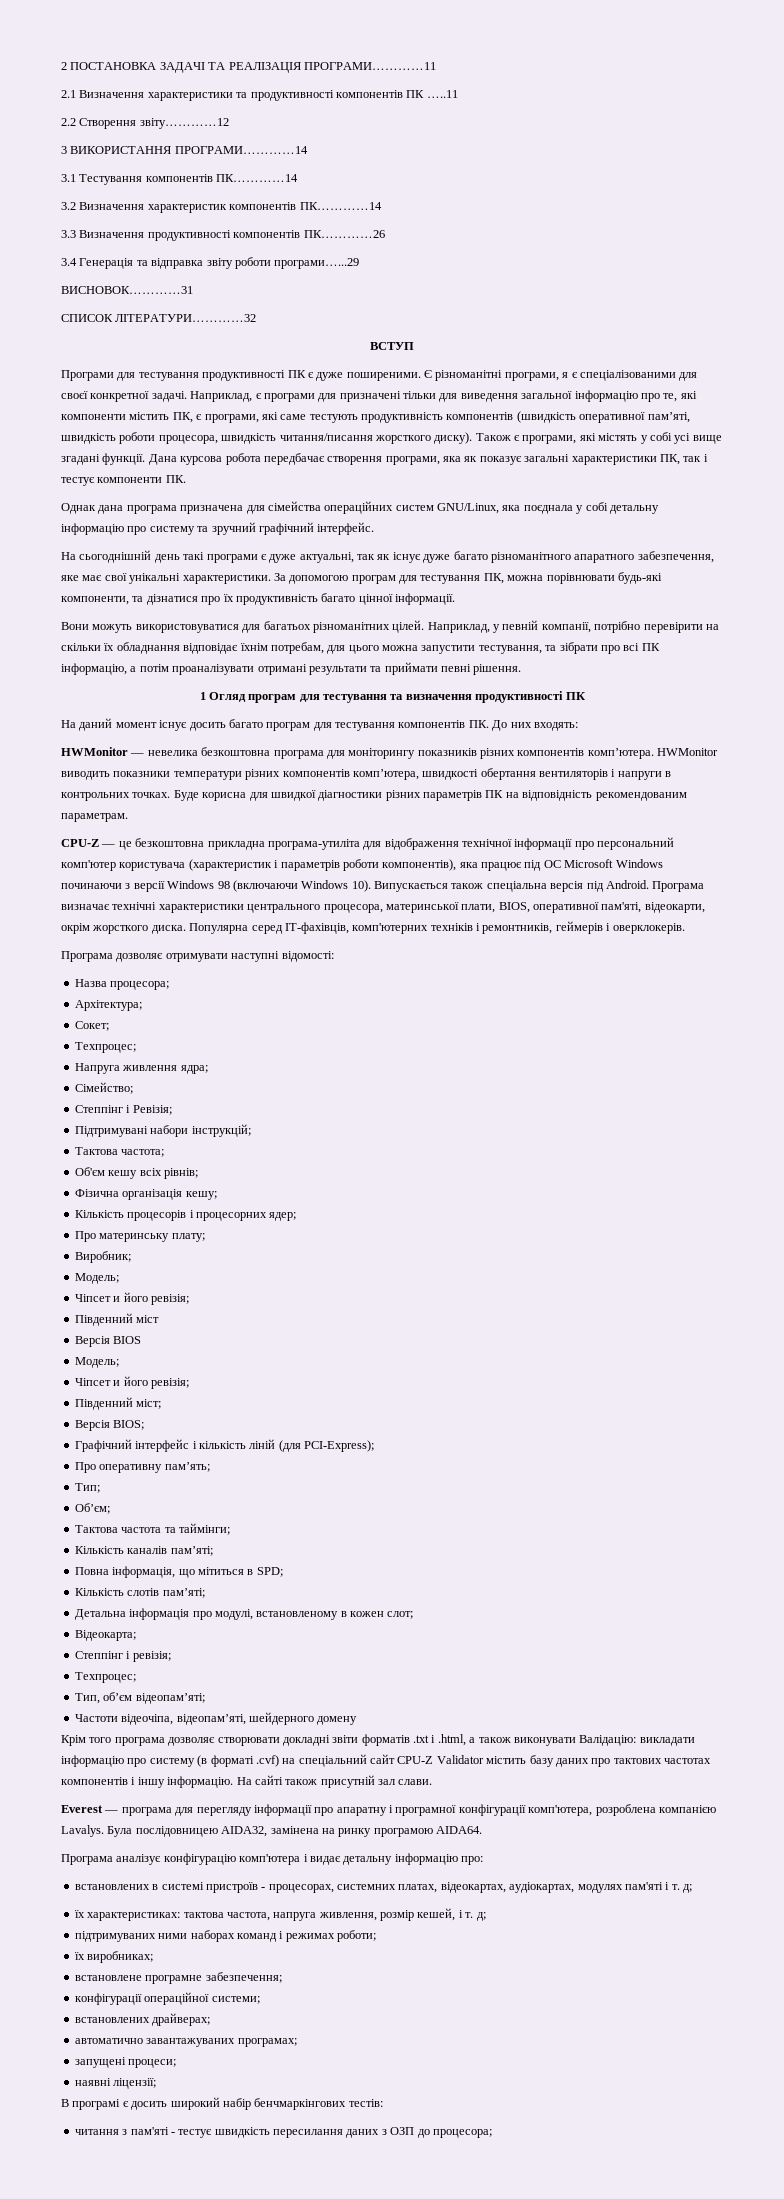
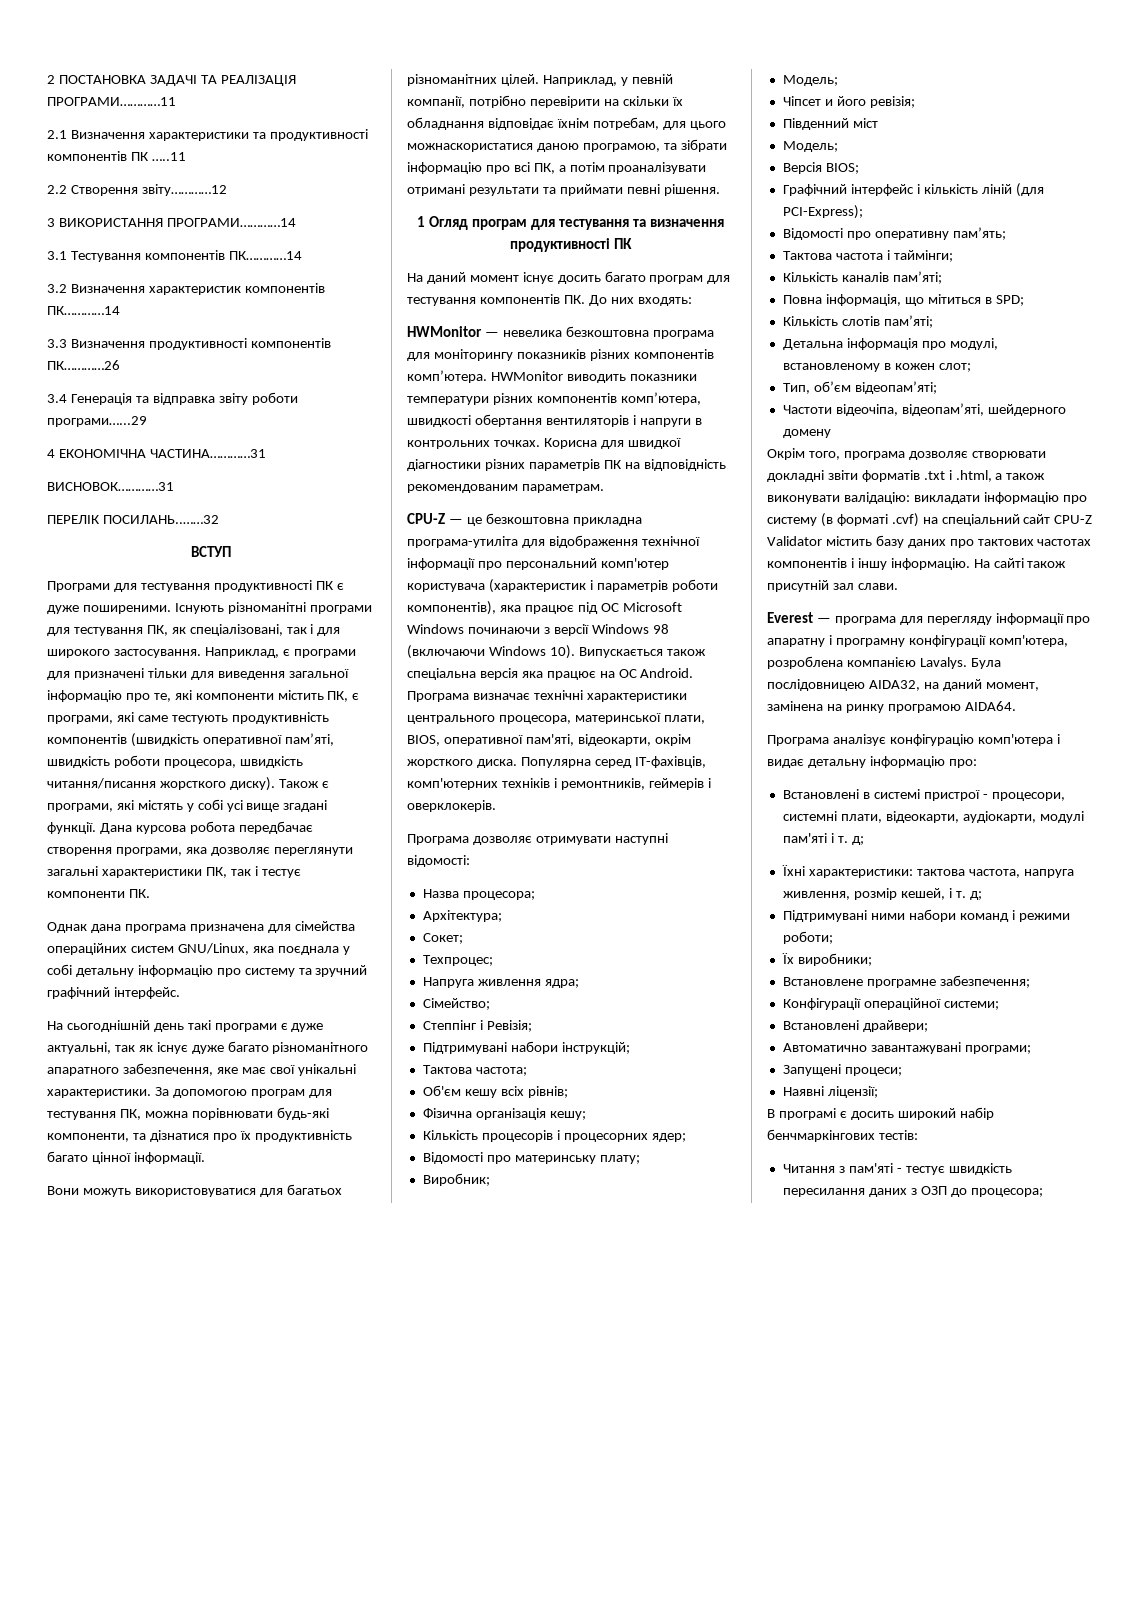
(360, 263) none -> [47,449,266,458] // 4 ЕКОНОМІЧНА ЧАСТИНА…………31
[61,314,257,322] СПИСОК ЛІТЕРАТУРИ…………32 -> [47,515,219,524] ПЕРЕЛІК ПОСИЛАНЬ..……32
[424,370,698,381] [61,391,187,402] Є різноманітні програми, я є спеціалізованими для своєї конкретної задачі. -> [174,602,372,614] [47,624,341,636] [47,649,201,658] Існують різноманітні програми для тестування ПК, як спеціалізовані, так і для широкого застосування.
[464,456,522,465] як показує -> [210,847,353,856] дозволяє переглянути
[382,645,542,654] можна запустити тестування, -> [407,143,660,152] можнаскористатися даною програмою,
(598, 648) none -> [407,162,482,174] інформацію
[641,643,660,651] [61,663,127,675] ПК інформацію, -> [533,163,555,174] ПК,
[173,790,247,801] Буде корисна -> [543,438,597,449] Корисна
[586,881,604,892] під -> [521,669,637,680] яка працює на ОС
[74,1231,96,1242] Про -> [422,1152,511,1164] Відомості про
[74,1336,142,1347] [74,1357,119,1368] [74,1376,189,1389] [74,1397,162,1410] // Версія BIOS // Модель; // Чіпсет и його ревізія; // Південний міст; -> [782,141,838,152] // Модель;
[74,1462,96,1473] Про -> [782,228,871,240] Відомості про
[74,1483,100,1493] [74,1503,110,1514] // Тип; // Об’єм; -> (1006, 233) none
[164,1527,176,1533] та -> [886,250,890,260] і
[74,1630,136,1641] [74,1651,171,1662] [74,1672,136,1683] // Відеокарта; // Степпінг і ревізія; // Техпроцес; -> (971, 367) none
[61,1735,112,1746] Крім того -> [767,448,840,460] Окрім того,
[579,1735,637,1746] Валідацію: -> [843,492,910,504] валідацію:
[395,1805,457,1816] програмної -> [835,638,905,647] програмну
(268, 1831) none -> [923,679,1039,691] на даний момент,
[74,1884,150,1890] встановлених -> [782,789,859,799] Встановлені
[205,1882,623,1893] пристроїв - процесорах, системних платах, відеокартах, аудіокартах, модулях -> [923,790,1065,801] [782,811,1084,823] пристрої - процесори, системні плати, відеокарти, аудіокарти, модулі
[74,1910,181,1921] їх характеристиках: -> [781,865,913,878] Їхні характеристики:
[74,1930,235,1942] підтримуваних ними наборах -> [782,909,956,922] Підтримувані ними набори
[285,1933,335,1942] режимах -> [1018,913,1070,922] режими
[74,1951,154,1963] [74,1975,142,1981] їх виробниках; // встановлене -> [781,953,872,966] [782,977,863,986] Їх виробники; // Встановлене
[74,1993,142,2005] конфігурації -> [782,998,861,1010] Конфігурації
[74,2013,211,2026] [74,2038,297,2047] [74,2057,126,2068] встановлених драйверах; // автоматично завантажуваних програмах; // запущені -> [782,1020,928,1032] [782,1042,1031,1054] [782,1064,841,1076] Встановлені драйвери; // Автоматично завантажувані програми; // Запущені
[74,2078,111,2086] наявні -> [782,1086,824,1096] Наявні
[74,2129,119,2135] читання -> [782,1164,835,1173] Читання

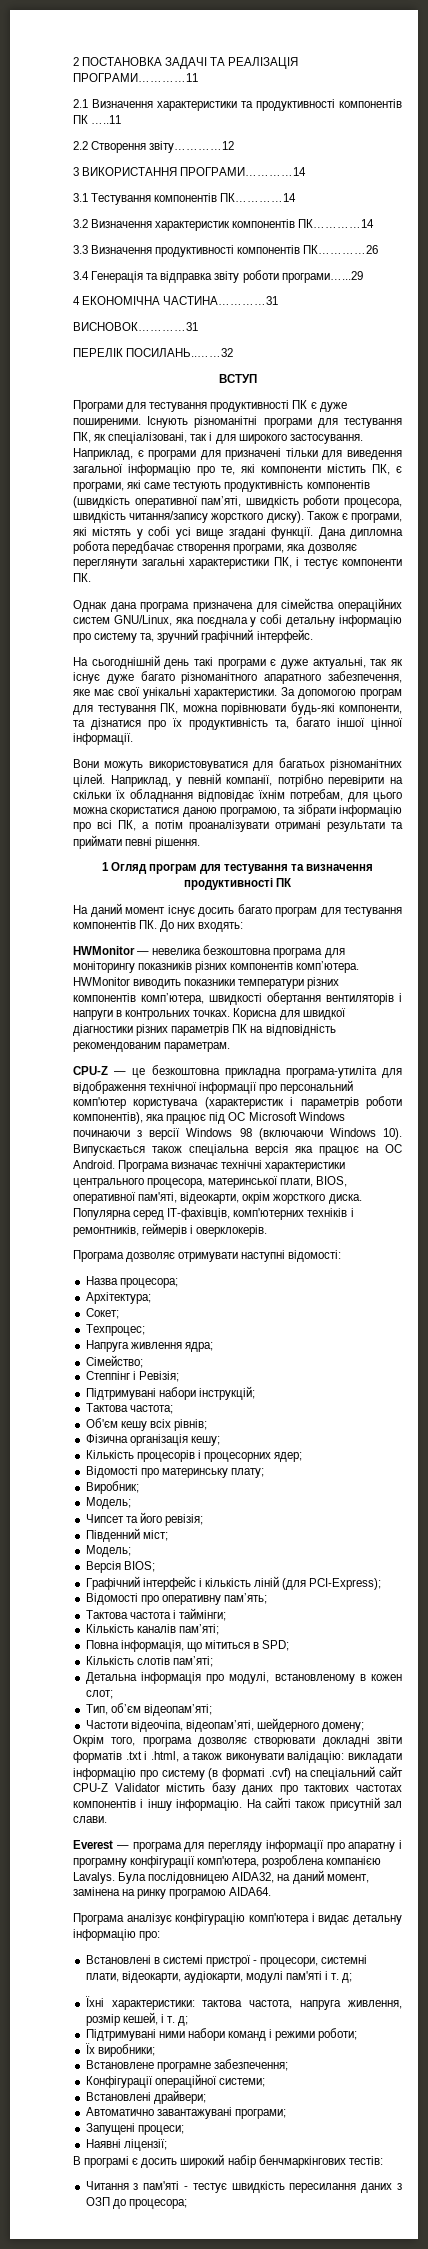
[47,778,156,789] читання/писання -> [129,511,209,523] читання/запису
[135,825,186,834] курсова -> [350,529,404,539] дипломна
[230,869,251,876] так -> (292, 562) none
[298,968,312,975] та -> [140,633,155,642] та,
[47,1151,88,1162] багато -> [275,717,365,729] та, багато іншої
[407,143,533,152] можнаскористатися -> [73,807,180,817] можна скористатися
[782,96,833,106] Чіпсет и -> [85,1514,138,1523] Чипсет та
[852,118,878,128] міст -> [142,1530,168,1541] міст;
[782,429,831,438] домену -> [322,1722,365,1732] домену;

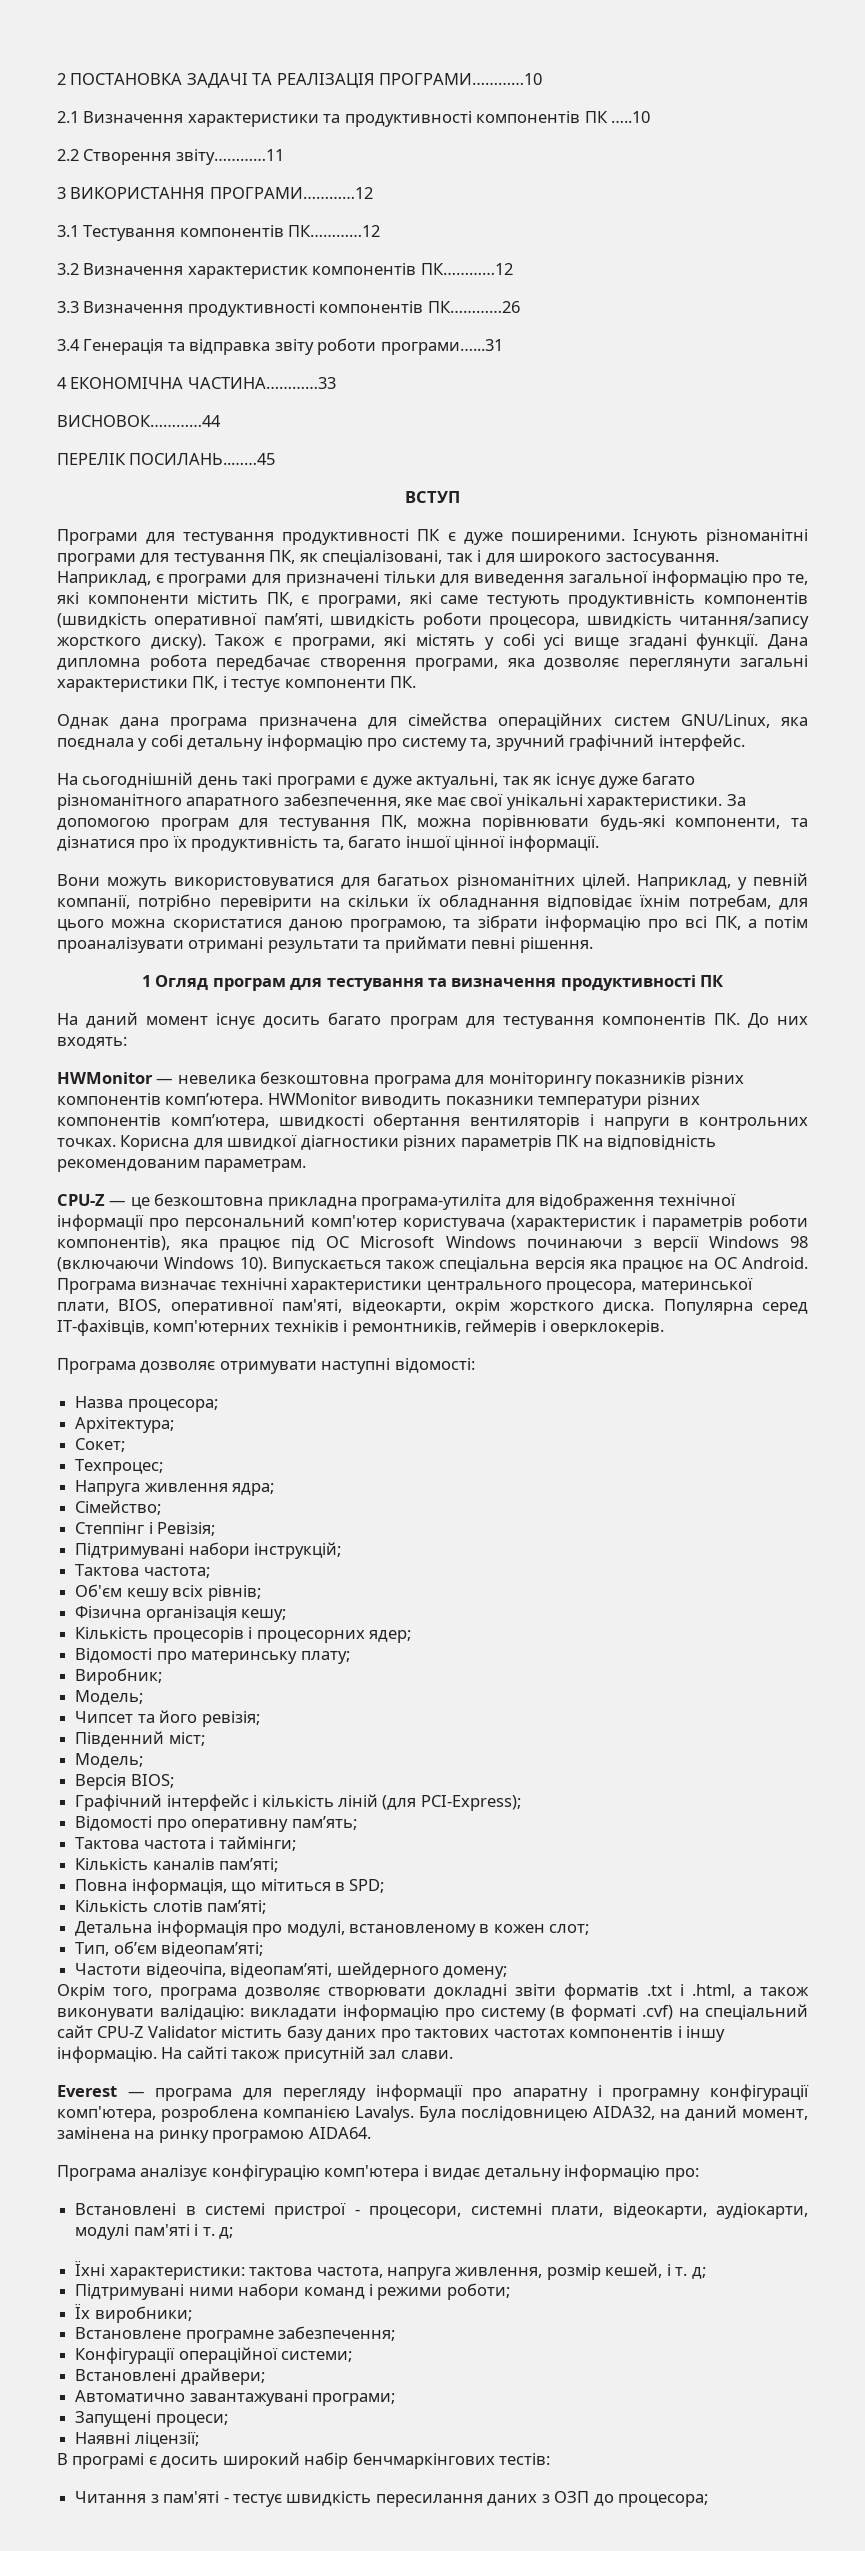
[73,73,198,82] ПРОГРАМИ…………11 -> [379,73,543,85] ПРОГРАМИ…………10
[91,115,122,124] …..11 -> [611,111,651,123] …..10
[149,141,235,153] звіту…………12 -> [175,149,284,165] звіту…………11
[180,167,307,176] ПРОГРАМИ…………14 -> [209,187,373,199] ПРОГРАМИ…………12
[220,193,297,202] ПК…………14 -> [288,225,381,237] ПК…………12
[298,219,375,228] ПК…………14 -> [420,263,513,275] ПК…………12
[281,271,363,283] програми…...29 -> [380,339,503,355] програми…...31
[163,296,279,305] [73,322,198,331] ЧАСТИНА…………31 // ВИСНОВОК…………31 -> [187,377,336,389] [57,415,221,427] ЧАСТИНА…………33 // ВИСНОВОК…………44
[126,348,234,357] ПОСИЛАНЬ..……32 -> [129,453,276,465] ПОСИЛАНЬ..……45

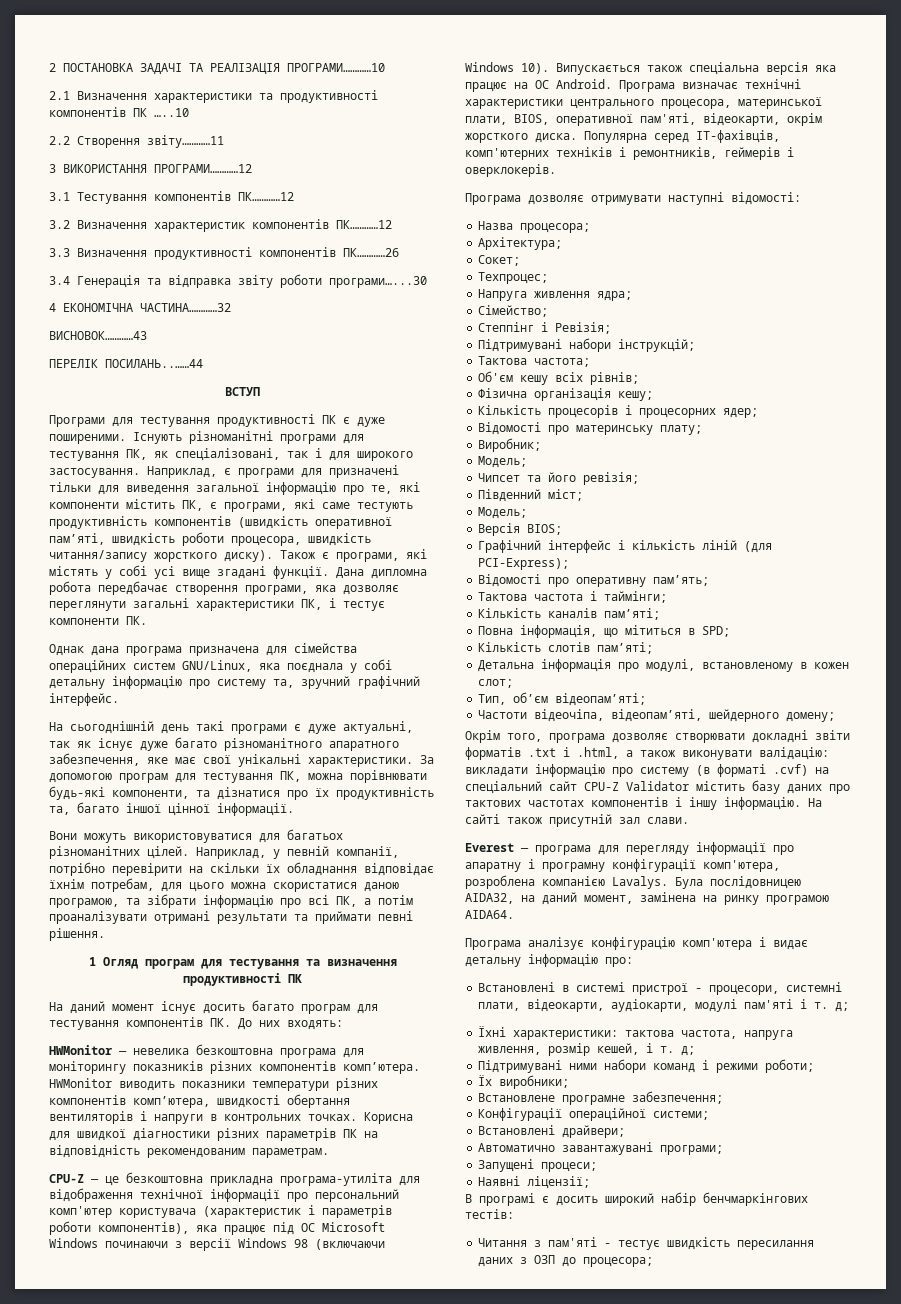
[380,339,503,355] програми…...31 -> [329,276,427,288] програми…...30
[187,377,336,389] [57,415,221,427] ЧАСТИНА…………33 // ВИСНОВОК…………44 -> [140,303,231,312] [49,331,147,340] ЧАСТИНА…………32 // ВИСНОВОК…………43
[129,453,276,465] ПОСИЛАНЬ..……45 -> [105,359,203,368] ПОСИЛАНЬ..……44

